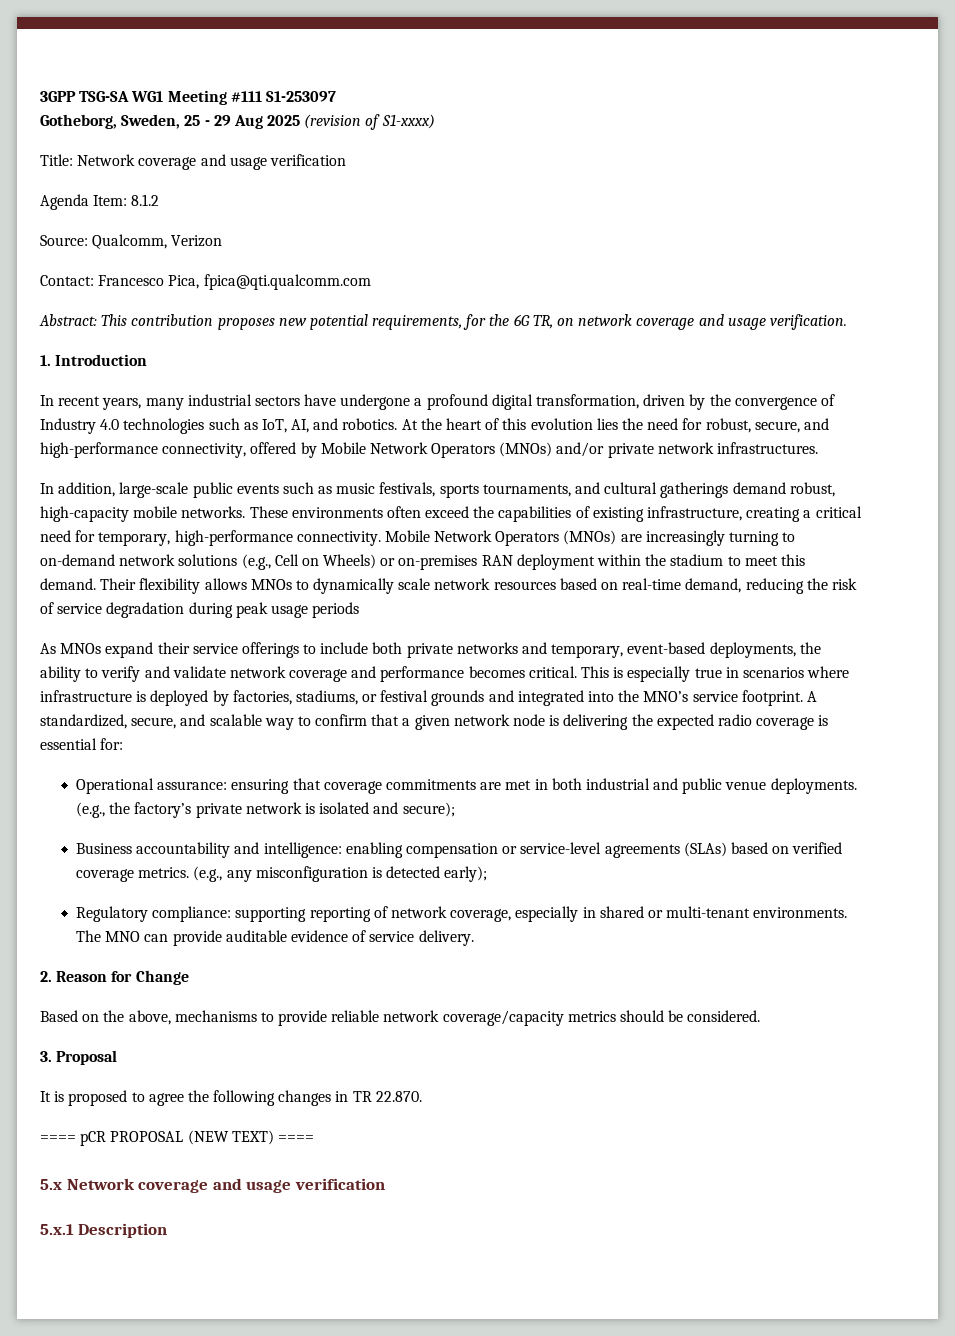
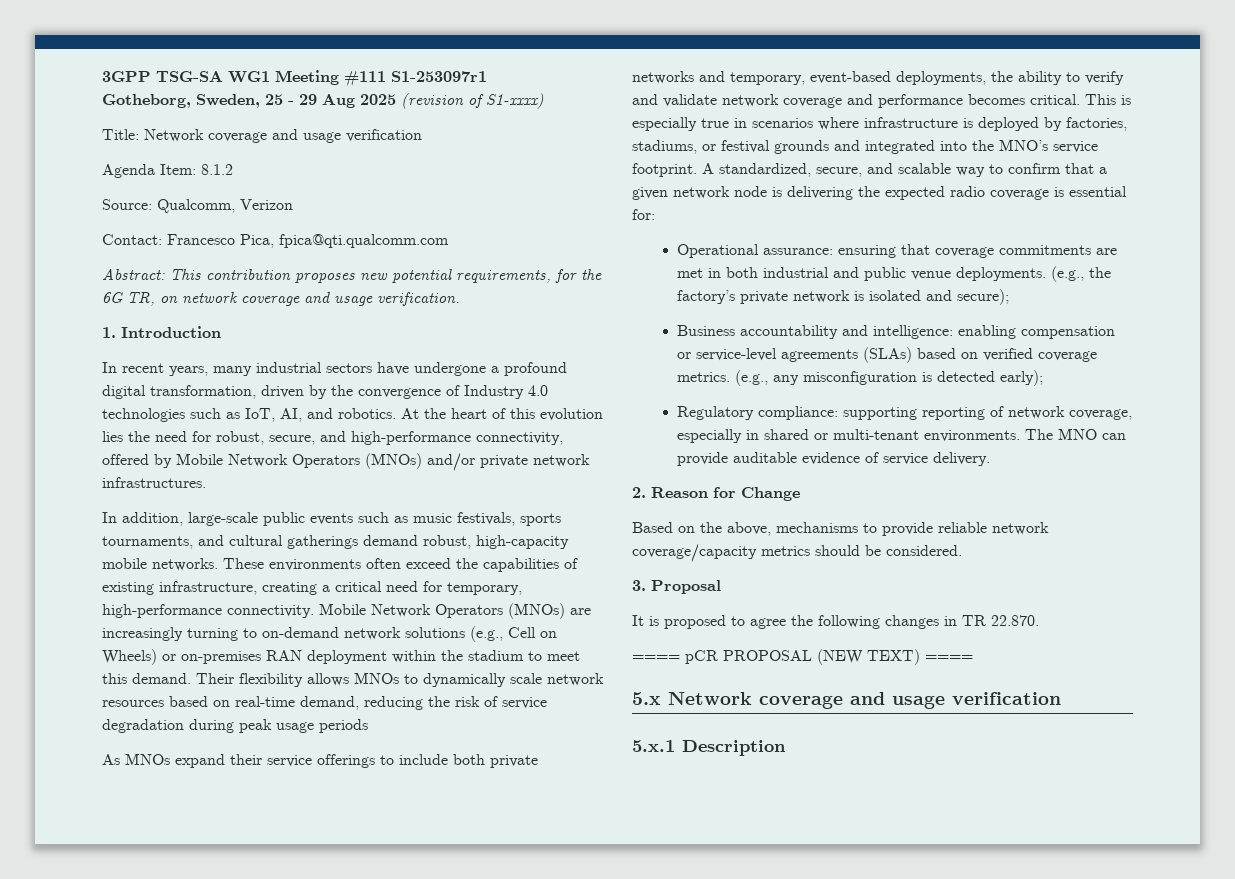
[265,91,336,102] S1-253097 -> [391,71,487,82] S1-253097r1

